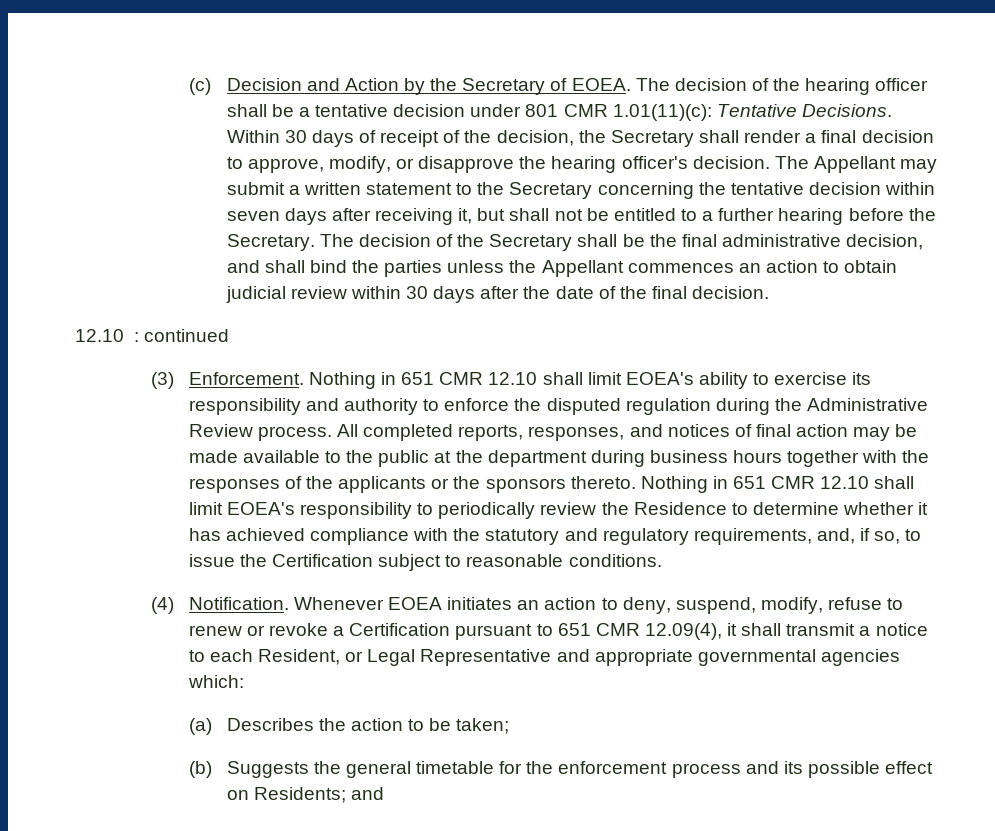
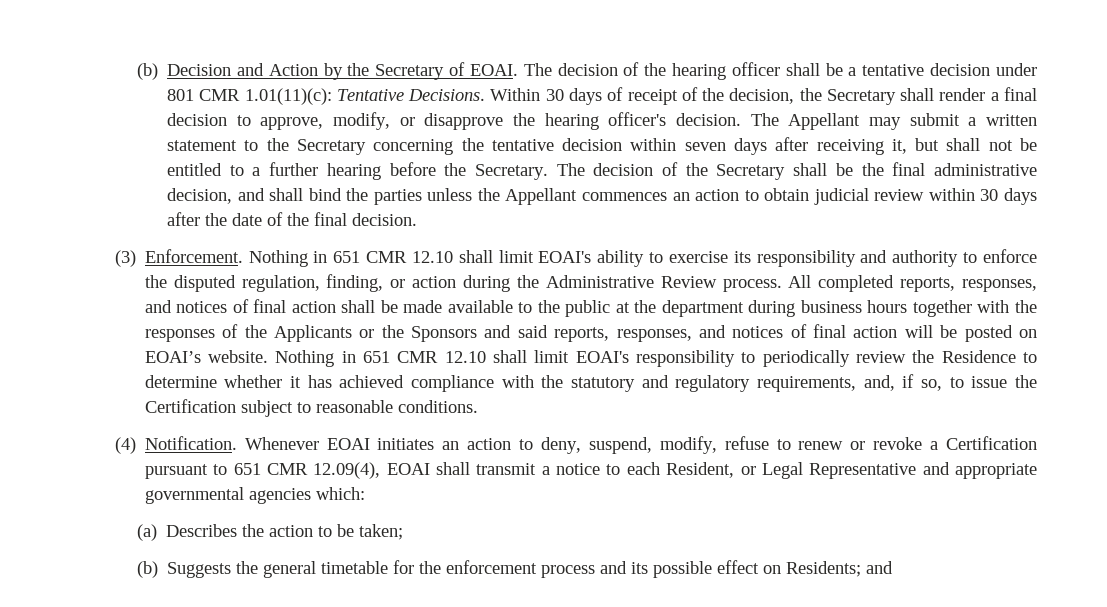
[188,78,211,95] (c) -> [136,63,158,80] (b)
[571,78,631,91] EOEA. -> [469,64,518,76] EOAI.
[75,329,229,342] // 12.10 : continued -> (418, 219) none
[625,372,694,385] EOEA's -> [538,251,592,263] EOAI's
[625,398,711,415] regulation -> [241,274,457,292] regulation, finding, or action
[853,427,891,441] may -> [341,300,376,313] shall
[338,476,427,493] applicants -> [273,325,352,342] Applicants
[485,476,915,493] [188,502,295,515] sponsors thereto. Nothing in 651 CMR 12.10 shall limit EOEA's -> [411,324,1037,342] [144,350,629,367] Sponsors and said reports, responses, and notices of final action will be posted on EOAI’s website. Nothing in 651 CMR 12.10 shall limit EOAI's
[388,597,443,610] EOEA -> [326,438,370,450] EOAI
[727,623,738,636] it -> [386,463,430,475] EOAI

